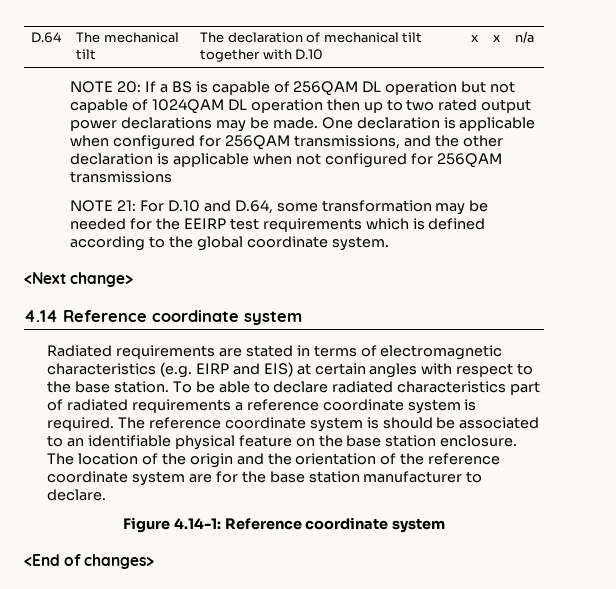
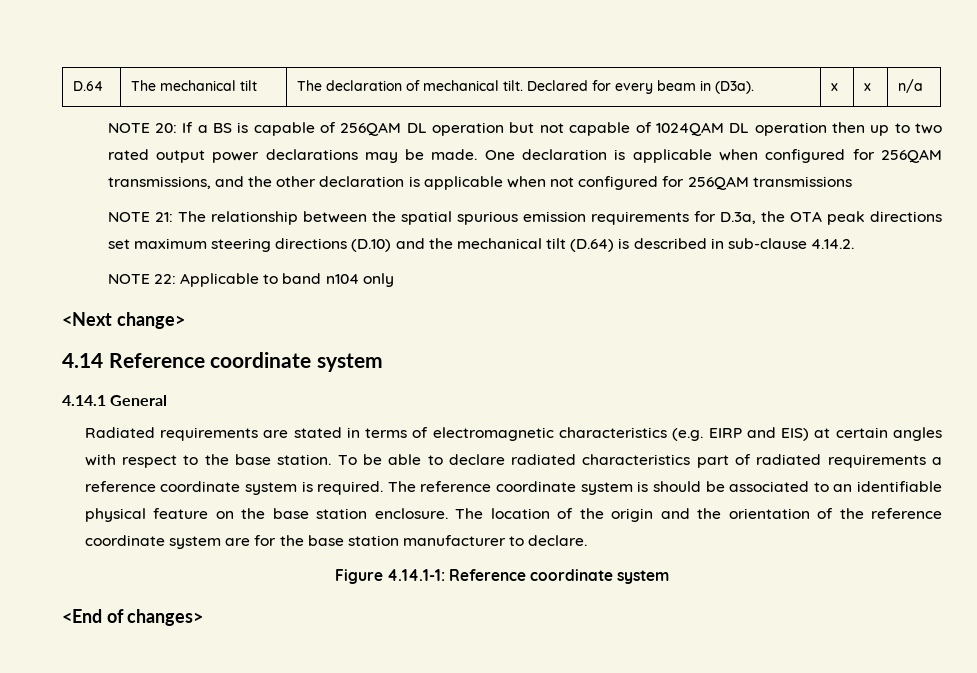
[402,32,423,43] [200,49,324,62] tilt together with D.10 -> [503,80,755,94] tilt. Declared for every beam in (D3a).
[139,200,489,215] [70,218,486,232] [70,236,389,251] For D.10 and D.64, some transformation may be needed for the EEIRP test requirements which is defined according to the global coordinate system. -> [177,211,943,225] [107,238,855,252] [107,273,394,287] The relationship between the spatial spurious emission requirements for D.3a, the OTA peak directions set maximum steering directions (D.10) and the mechanical tilt (D.64) is described in sub-clause 4.14.2. // NOTE 22: Applicable to band n104 only
(302, 318) none -> [62,395,168,406] // 4.14.1 General
[173,518,221,529] 4.14-1: -> [386,569,445,581] 4.14.1-1:

